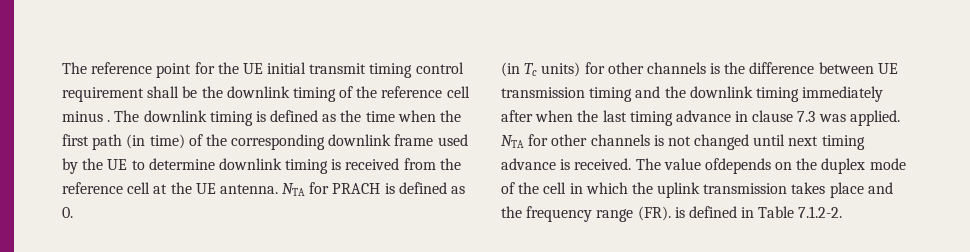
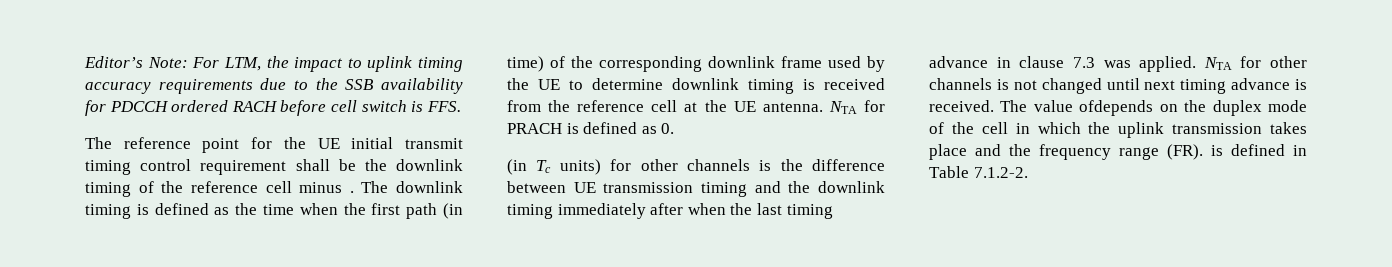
(62, 68) none -> [84,56,463,72] [85,78,463,94] [85,100,461,116] Editor’s Note: For LTM, the impact to uplink timing accuracy requirements due to the SSB availability for PDCCH ordered RACH before cell switch is FFS. //

